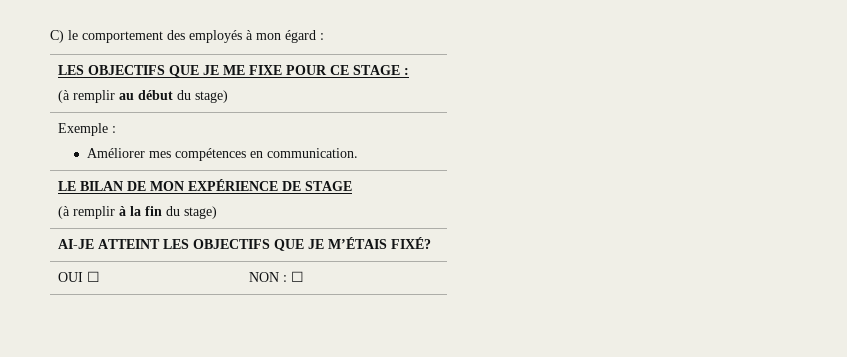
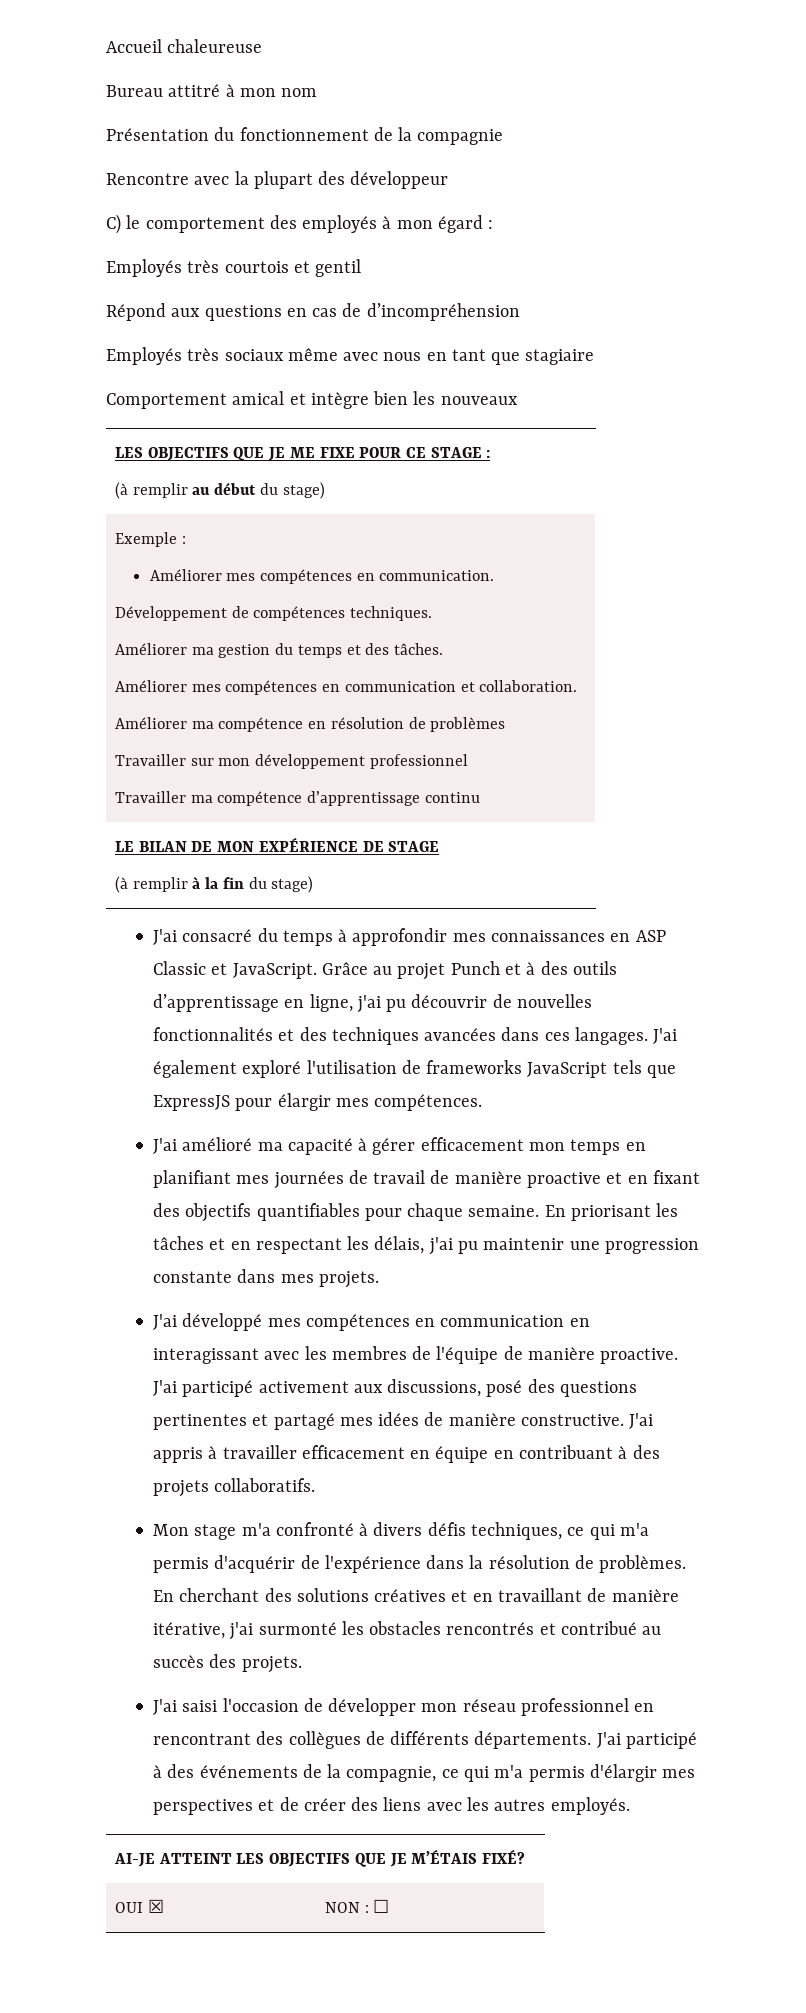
(50, 36) none -> [106,39,263,53] [106,84,318,97] [106,127,504,145] [106,171,449,189] Accueil chaleureuse // Bureau attitré à mon nom // Présentation du fonctionnement de la compagnie // Rencontre avec la plupart des développeur //
(324, 36) none -> [106,259,362,277] [106,303,520,321] [106,347,595,365] [106,391,518,409] // Employés très courtois et gentil // Répond aux questions en cas de d’incompréhension // Employés très sociaux même avec nous en tant que stagiaire // Comportement amical et intègre bien les nouveaux
(358, 153) none -> [114,606,433,621] [114,643,444,658] [114,680,578,695] [114,717,506,732] [114,754,468,769] [114,791,480,806] // Développement de compétences techniques. // Améliorer ma gestion du temps et des tâches. // Améliorer mes compétences en communication et collaboration. // Améliorer ma compétence en résolution de problèmes // Travailler sur mon développement professionnel // Travailler ma compétence d’apprentissage continu
(217, 212) none -> [153,928,666,946] [153,961,617,980] [153,994,592,1013] [153,1027,678,1045] [153,1060,676,1078] [153,1093,483,1111] [153,1137,646,1155] [153,1170,700,1189] [153,1203,679,1222] [153,1236,699,1255] [153,1269,379,1288] [153,1313,590,1331] [153,1346,679,1364] [153,1379,637,1397] [153,1412,654,1430] [153,1445,660,1463] [153,1478,316,1497] [153,1522,649,1540] [153,1555,687,1573] [153,1588,679,1602] [153,1621,662,1640] [153,1654,302,1673] [153,1698,655,1716] [153,1731,697,1749] [153,1764,696,1782] [153,1797,630,1815] // J'ai consacré du temps à approfondir mes connaissances en ASP Classic et JavaScript. Grâce au projet Punch et à des outils d’apprentissage en ligne, j'ai pu découvrir de nouvelles fonctionnalités et des techniques avancées dans ces langages. J'ai également exploré l'utilisation de frameworks JavaScript tels que ExpressJS pour élargir mes compétences. // J'ai amélioré ma capacité à gérer efficacement mon temps en planifiant mes journées de travail de manière proactive et en fixant des objectifs quantifiables pour chaque semaine. En priorisant les tâches et en respectant les délais, j'ai pu maintenir une progression constante dans mes projets. // J'ai développé mes compétences en communication en interagissant avec les membres de l'équipe de manière proactive. J'ai participé activement aux discussions, posé des questions pertinentes et partagé mes idées de manière constructive. J'ai appris à travailler efficacement en équipe en contribuant à des projets collaboratifs. // Mon stage m'a confronté à divers défis techniques, ce qui m'a permis d'acquérir de l'expérience dans la résolution de problèmes. En cherchant des solutions créatives et en travaillant de manière itérative, j'ai surmonté les obstacles rencontrés et contribué au succès des projets. // J'ai saisi l'occasion de développer mon réseau professionnel en rencontrant des collègues de différents départements. J'ai participé à des événements de la compagnie, ce qui m'a permis d'élargir mes perspectives et de créer des liens avec les autres employés.
[86,271,100,282] ☐ -> [147,1899,164,1913] ☒

